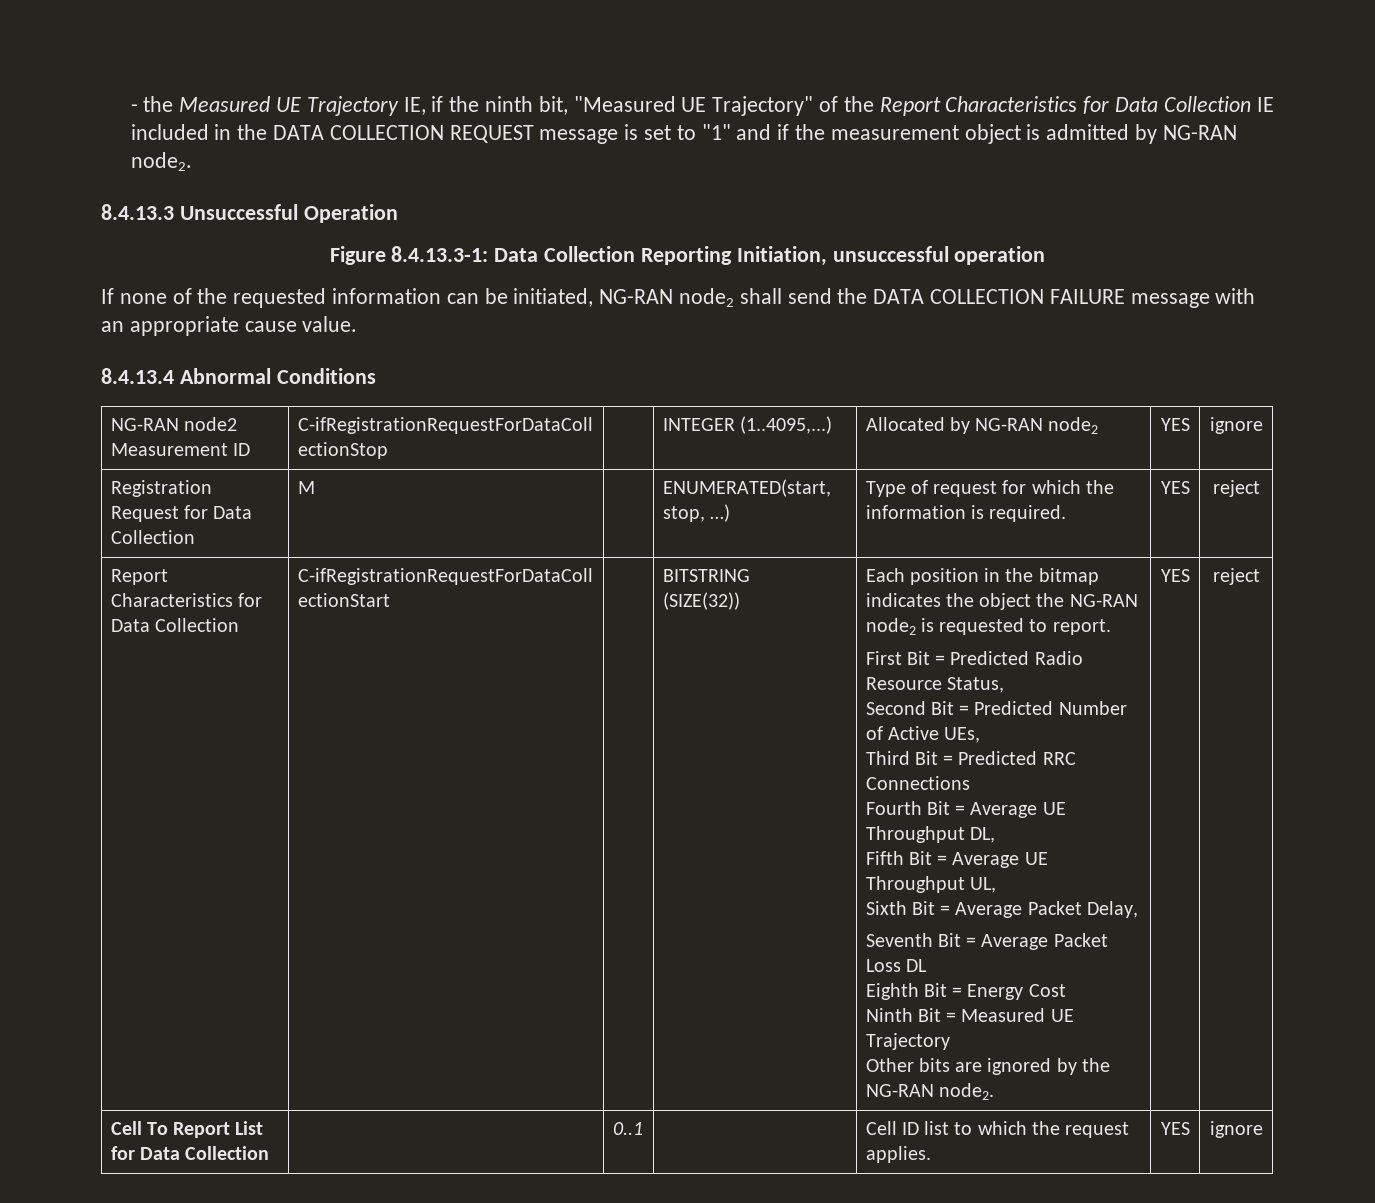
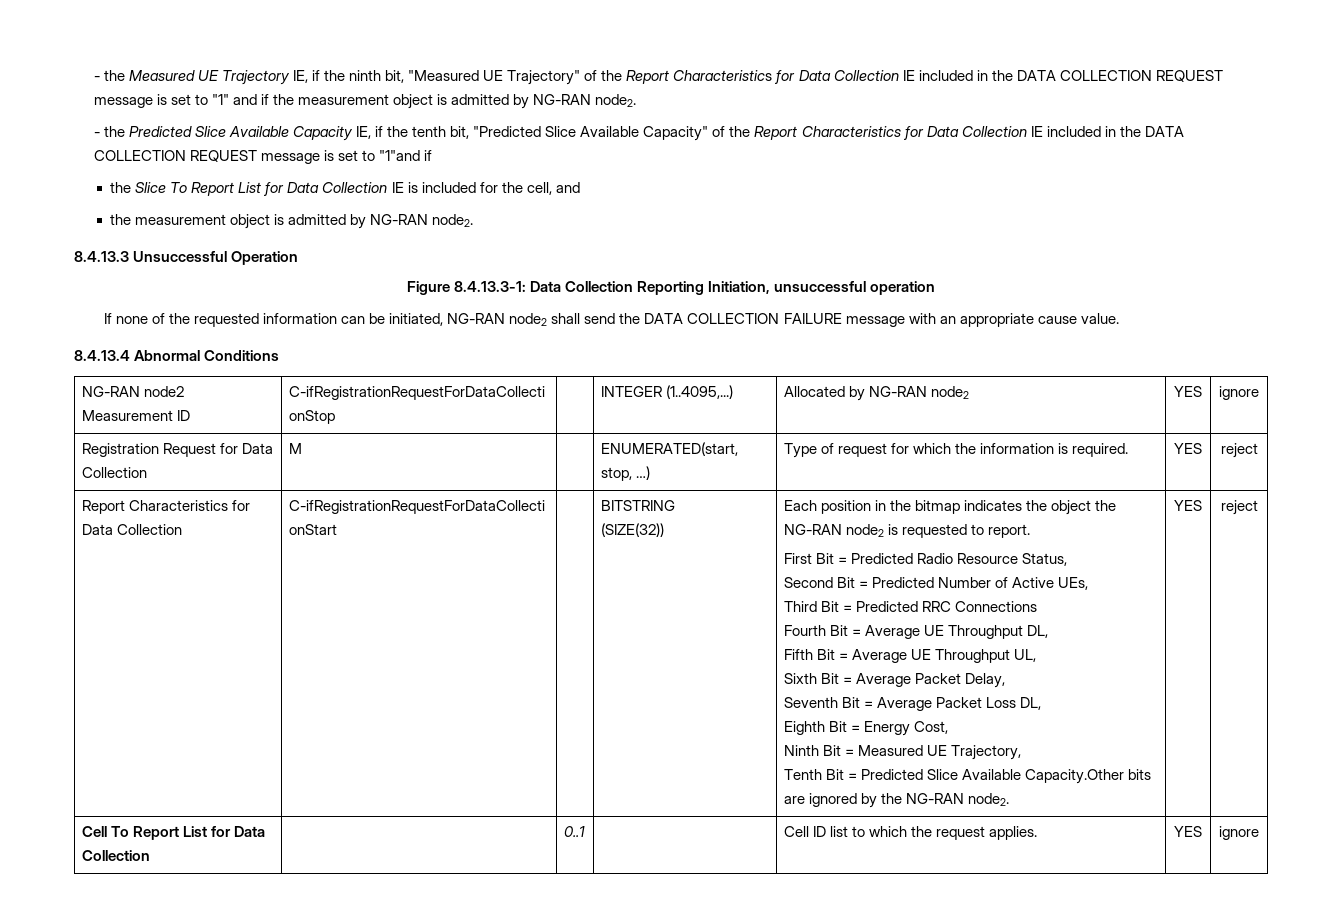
(192, 161) none -> [93,126,1184,141] [93,150,432,164] [110,182,580,196] [110,214,474,229] // - the Predicted Slice Available Capacity IE, if the tenth bit, "Predicted Slice Available Capacity" of the Report Characteristics for Data Collection IE included in the DATA COLLECTION REQUEST message is set to "1"and if // the Slice To Report List for Data Collection IE is included for the cell, and // the measurement object is admitted by NG-RAN node2.
[905,959,927,972] DL -> [1020,697,1042,710] DL,
[1028,984,1066,997] Cost -> [914,721,949,734] Cost,
[865,1033,950,1050] [865,1058,914,1072] Trajectory // Other -> [951,745,1022,760] [783,769,1125,784] Trajectory, // Tenth Bit = Predicted Slice Available Capacity.Other

